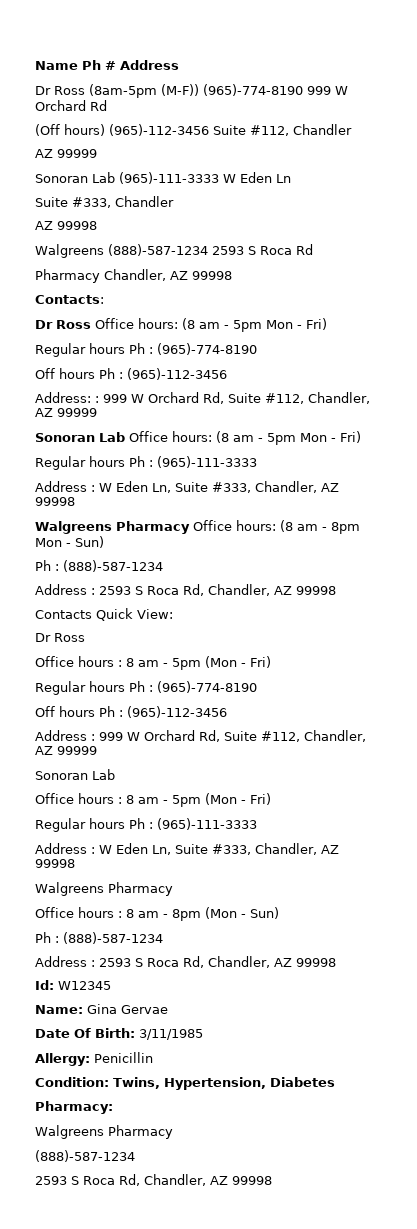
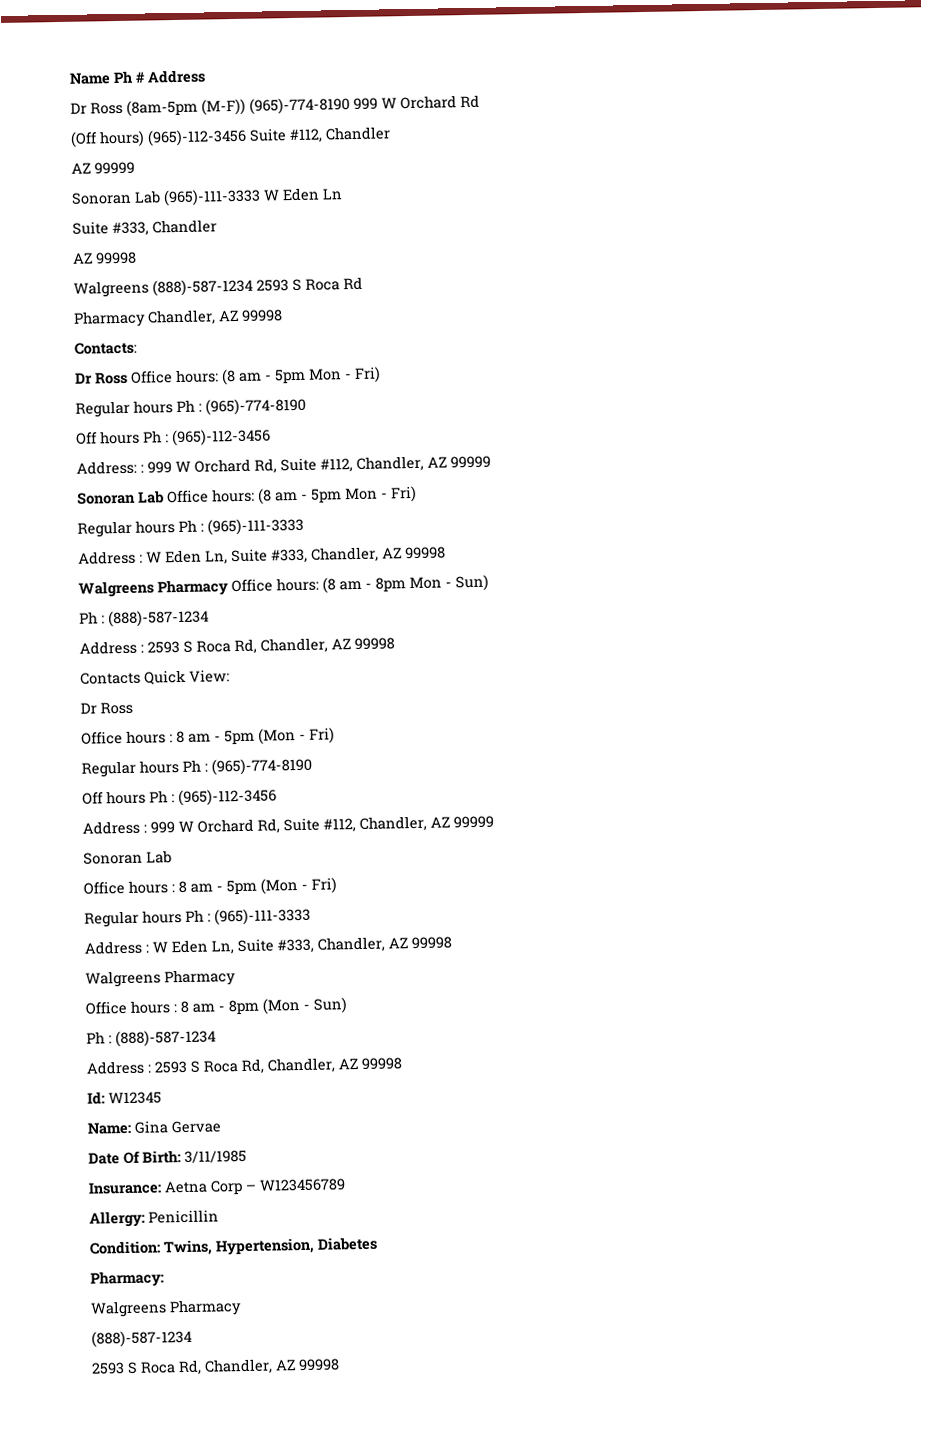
(203, 1034) none -> [88,1178,346,1195] // Insurance: Aetna Corp – W123456789

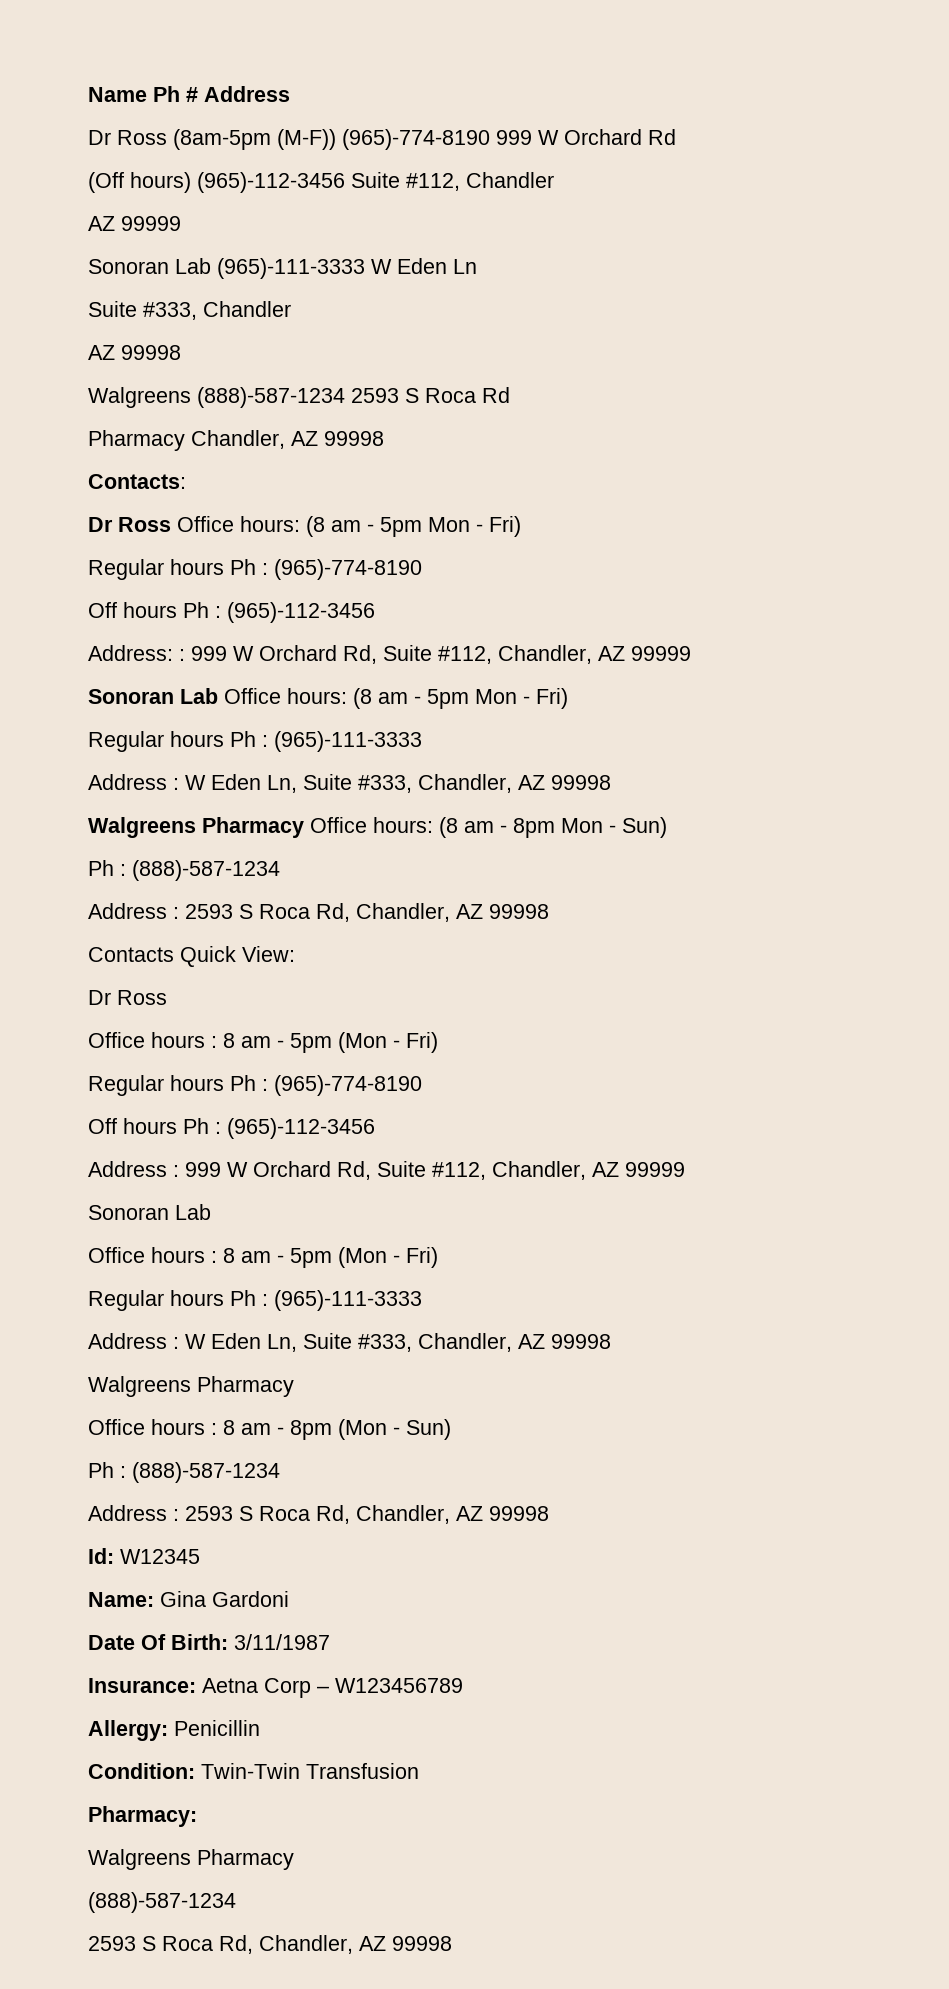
[171,1120,222,1134] Gervae -> [212,1591,289,1607] Gardoni
[184,1149,247,1163] 3/11/1985 -> [234,1634,330,1650] 3/11/1987
[163,1236,378,1256] Twins, Hypertension, Diabetes -> [201,1763,419,1779] Twin-Twin Transfusion

